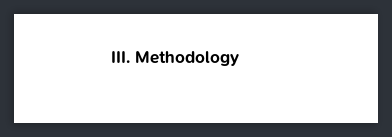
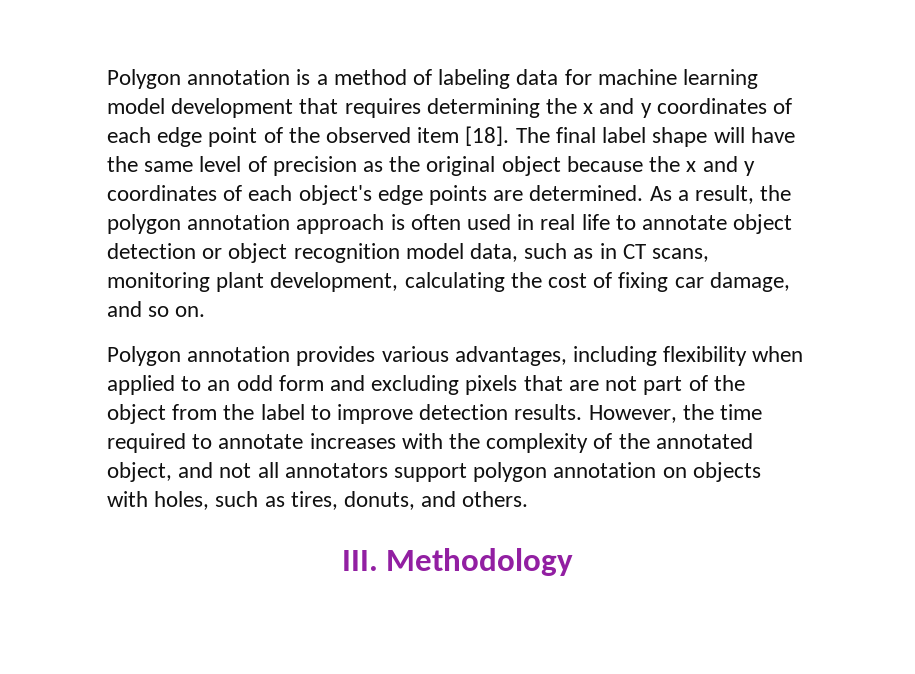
(110, 57) none -> [107,69,759,89] [107,98,793,118] [107,126,795,147] [107,156,755,176] [107,185,792,205] [107,214,793,234] [107,243,710,263] [107,272,790,292] [107,301,206,317] [107,346,804,366] [107,375,745,395] [107,404,763,424] [107,433,753,453] [107,462,761,482] [107,491,529,510] Polygon annotation is a method of labeling data for machine learning model development that requires determining the x and y coordinates of each edge point of the observed item [18]. The final label shape will have the same level of precision as the original object because the x and y coordinates of each object's edge points are determined. As a result, the polygon annotation approach is often used in real life to annotate object detection or object recognition model data, such as in CT scans, monitoring plant development, calculating the cost of fixing car damage, and so on. // Polygon annotation provides various advantages, including flexibility when applied to an odd form and excluding pixels that are not part of the object from the label to improve detection results. However, the time required to annotate increases with the complexity of the annotated object, and not all annotators support polygon annotation on objects with holes, such as tires, donuts, and others. //

